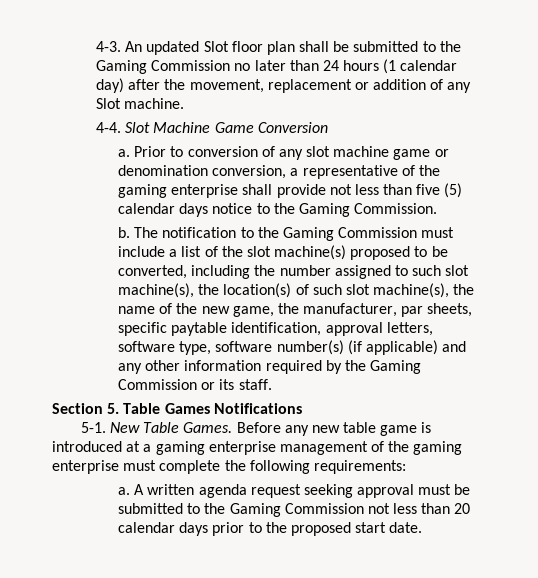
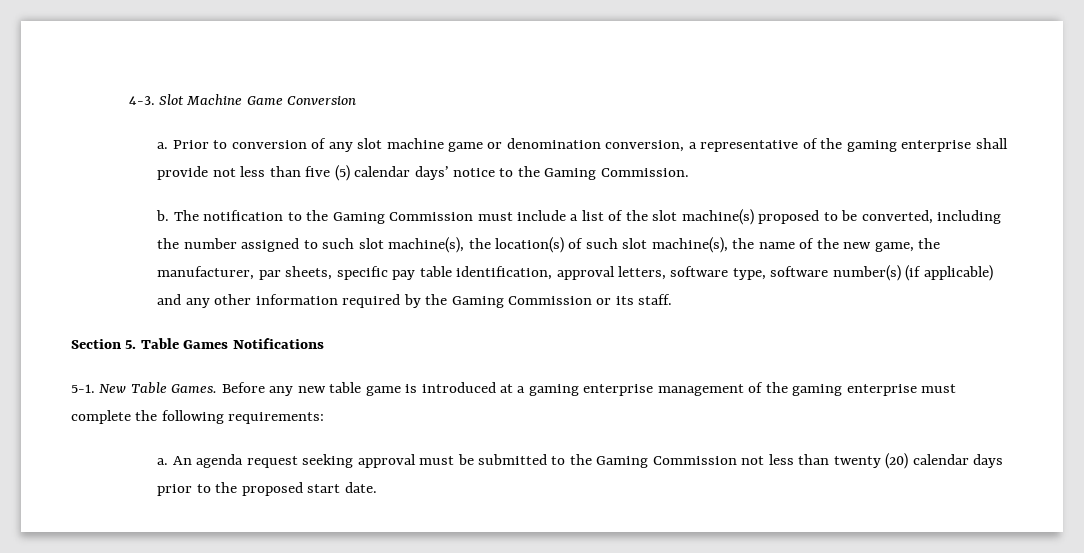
[125,41,461,55] [95,59,458,74] [95,78,472,93] [95,98,185,109] [95,122,121,133] An updated Slot floor plan shall be submitted to the Gaming Commission no later than 24 hours (1 calendar day) after the movement, replacement or addition of any Slot machine. // 4-4. -> (155, 100) none
[179,203,209,217] days -> [414,166,449,180] days’
[171,322,228,336] paytable -> [392,266,452,280] pay table
[134,484,195,495] A written -> [172,456,192,465] An
[454,503,471,514] 20 -> [833,453,909,469] twenty (20)

